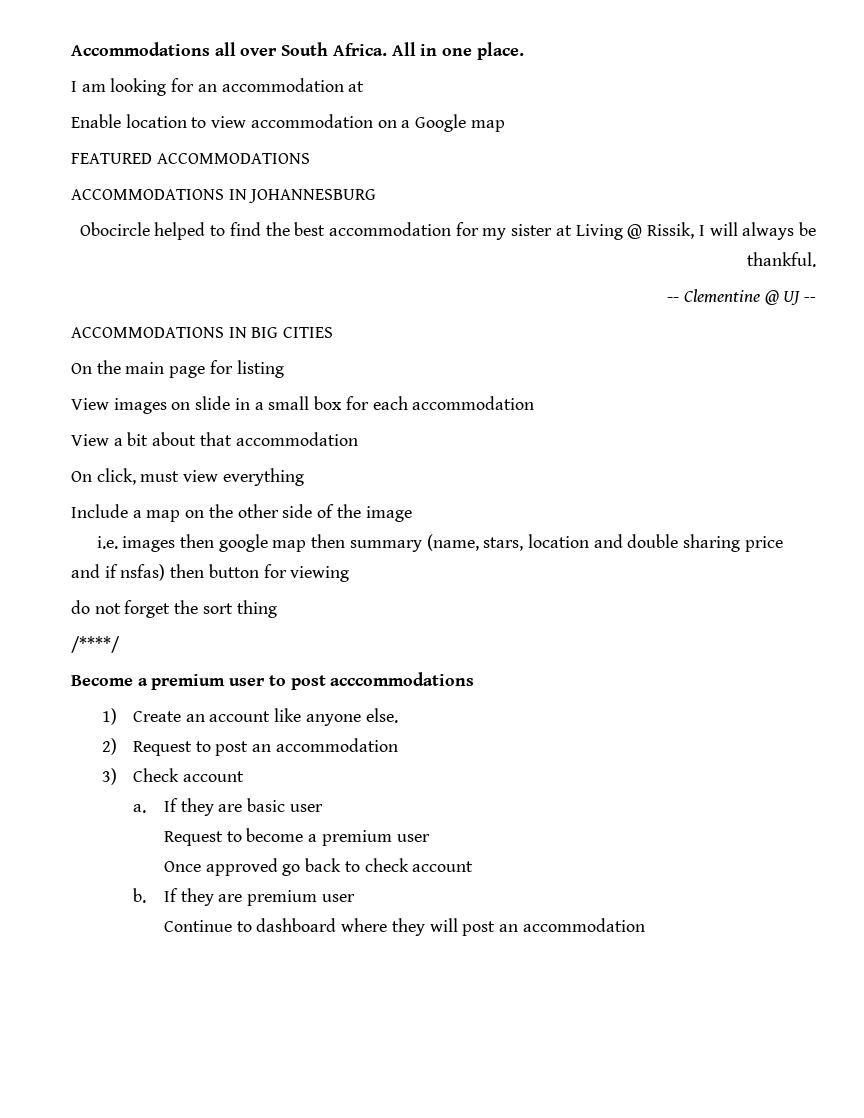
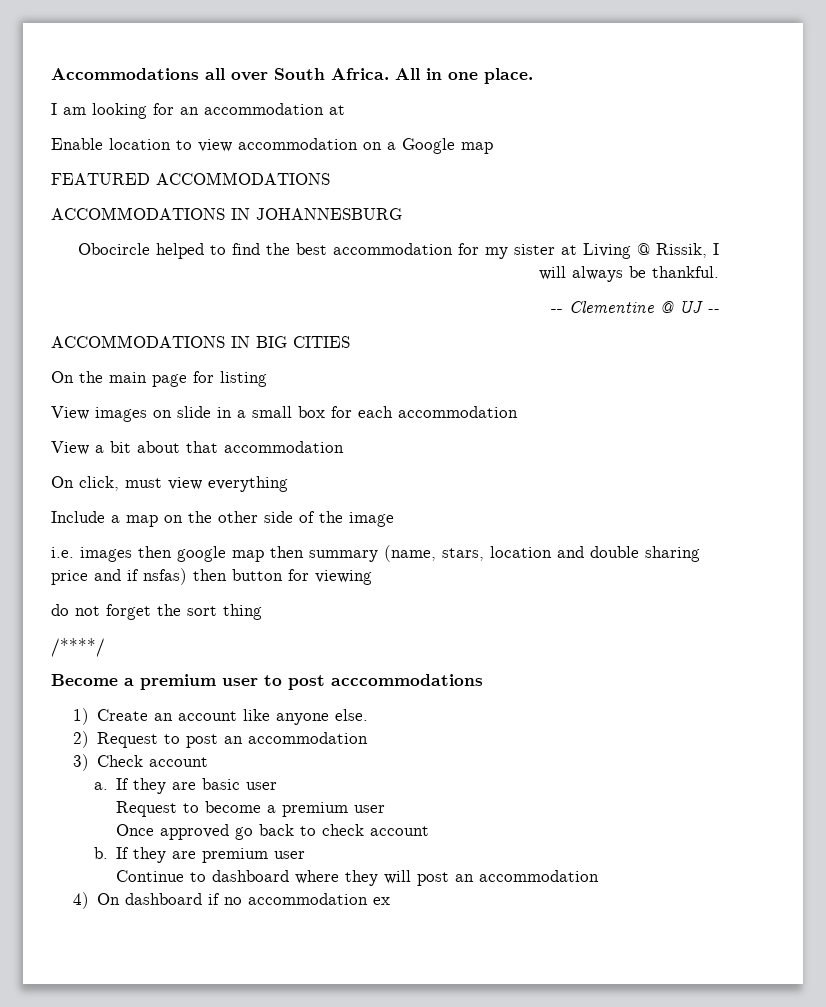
(645, 925) none -> [72,892,390,909] // 4) On dashboard if no accommodation ex

